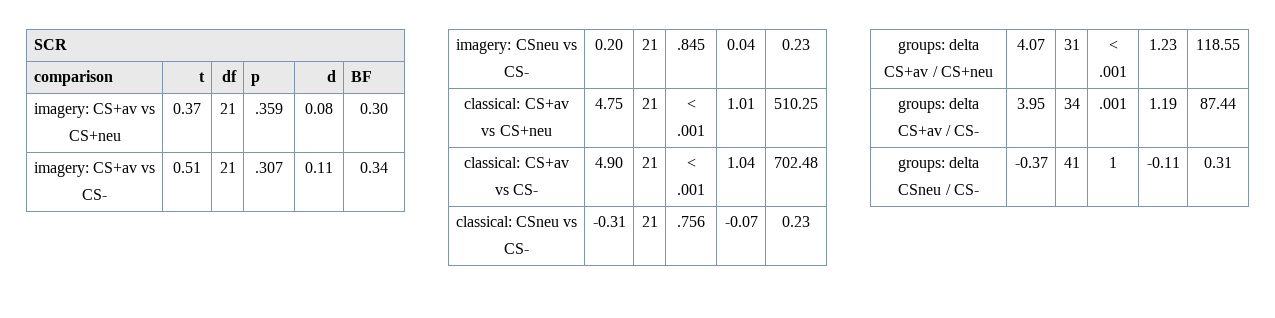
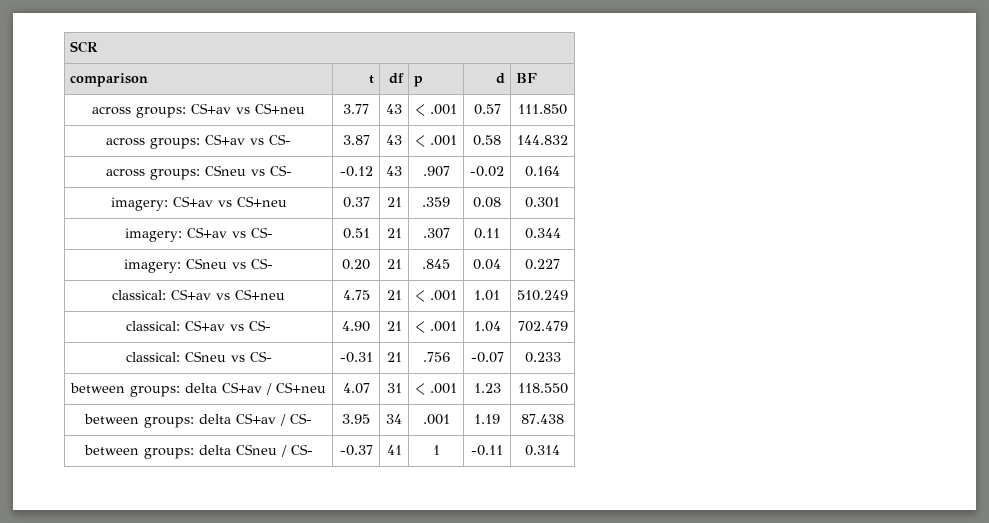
(372, 76) none -> [91,103,305,118] [343,104,369,114] [386,104,402,114] [415,104,457,116] [473,104,501,115] [518,104,567,115] [105,134,291,149] [342,135,370,145] [386,135,402,145] [415,135,457,147] [473,135,501,146] [517,135,568,145] [105,165,292,180] [339,166,373,177] [386,166,402,176] [422,166,450,177] [470,166,504,177] [525,166,560,177] // across groups: CS+av vs CS+neu | 3.77 | 43 | < .001 | 0.57 | 111.850 // across groups: CS+av vs CS- | 3.87 | 43 | < .001 | 0.58 | 144.832 // across groups: CSneu vs CS- | -0.12 | 43 | .907 | -0.02 | 0.164
[360,103,388,114] 0.30 -> [525,197,560,208] 0.301
[360,162,388,173] 0.34 -> [524,228,561,239] 0.344
[782,39,810,50] 0.23 -> [525,259,560,270] 0.227
[774,98,818,109] 510.25 -> [517,290,568,301] 510.249
[774,157,818,168] 702.48 -> [517,321,568,332] 702.479
[782,216,810,227] 0.23 // -> [524,352,561,363] [69,383,125,393] 0.233 // between
[1196,39,1240,50] 118.55 // -> [517,383,568,394] [83,414,139,424] 118.550 // between
[1200,98,1236,109] 87.44 // -> [521,414,564,424] [83,445,139,455] 87.438 // between
[1204,157,1232,168] 0.31 -> [525,445,560,456] 0.314

